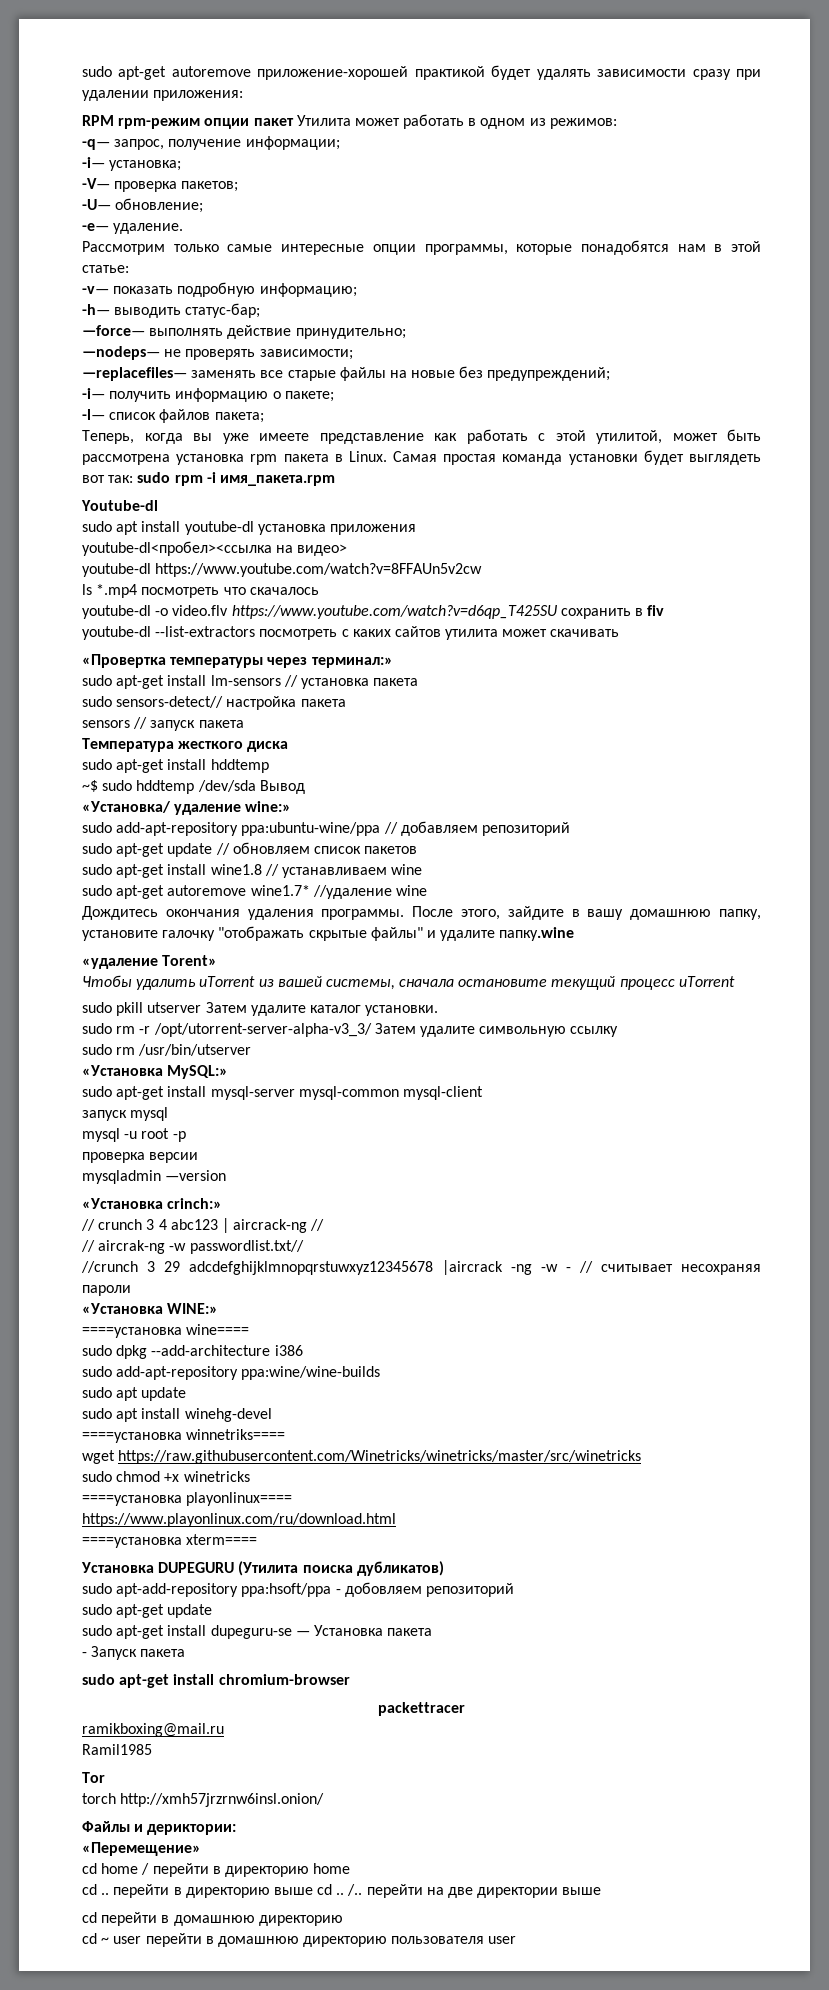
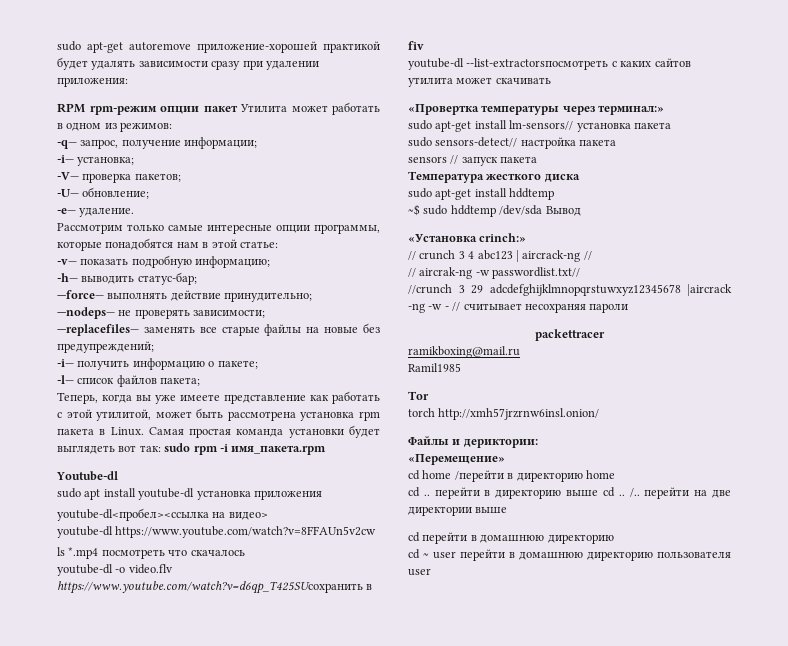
[231,605,631,619] https://www.youtube.com/watch?v=d6qp_T425SU сохранить -> [57,581,363,594] https://www.youtube.com/watch?v=d6qp_T425SUсохранить
[155,626,338,640] --list-extractors посмотреть -> [466,58,609,70] --list-extractorsпосмотреть
[210,675,298,687] lm-sensors // -> [509,120,574,130] lm-sensors//
[82,801,292,815] [82,821,570,836] [82,842,418,857] [82,864,423,878] [82,885,427,899] [82,906,761,920] [82,926,575,941] [82,955,218,969] [82,975,735,990] [82,1002,439,1016] [82,1023,619,1037] [82,1044,252,1056] [82,1065,229,1079] [82,1086,483,1100] [82,1107,169,1121] [82,1128,186,1142] [82,1152,199,1163] [82,1170,227,1184] // «Установка/ удаление wine:» // sudo add-apt-repository ppa:ubuntu-wine/ppa // добавляем репозиторий // sudo apt-get update // обновляем список пакетов // sudo apt-get install wine1.8 // устанавливаем wine // sudo apt-get autoremove wine1.7* //удаление wine // Дождитесь окончания удаления программы. После этого, зайдите в вашу домашнюю папку, установите галочку "отображать скрытые файлы" и удалите папку.wine // «удаление Torent» // Чтобы удалить uTorrent из вашей системы, сначала остановите текущий процесс uTorrent // sudo pkill utserver Затем удалите каталог установки. // sudo rm -r /opt/utorrent-server-alpha-v3_3/ Затем удалите символьную ссылку // sudo rm /usr/bin/utserver // «Установка MySQL:» // sudo apt-get install mysql-server mysql-common mysql-client // запуск mysql // mysql -u root -p // проверка версии // mysqladmin —version -> (581, 211) none
[82,1303,219,1314] [82,1324,250,1338] [82,1345,303,1359] [82,1366,381,1380] [82,1387,187,1401] [82,1408,272,1422] [82,1429,286,1443] [82,1450,642,1464] [82,1471,250,1482] [82,1492,293,1506] [82,1513,396,1527] [82,1534,258,1548] [81,1561,444,1576] [82,1582,514,1597] [82,1604,213,1618] [82,1625,433,1639] [82,1646,186,1660] [82,1674,350,1688] // «Установка WINE:» // ====установка wine==== // sudo dpkg --add-architecture i386 // sudo add-apt-repository ppa:wine/wine-builds // sudo apt update // sudo apt install winehg-devel // ====установка winnetriks==== // wget https://raw.githubusercontent.com/Winetricks/winetricks/master/src/winetricks // sudo chmod +x winetricks // ====установка playonlinux==== // https://www.playonlinux.com/ru/download.html // ====установка xterm==== // Установка DUPEGURU (Утилита поиска дубликатов) // sudo apt-add-repository ppa:hsoft/ppa - добовляем репозиторий // sudo apt-get update // sudo apt-get install dupeguru-se — Установка пакета // - Запуск пакета // sudo apt-get install chromium-browser -> (629, 308) none
[141,1863,209,1877] / перейти -> [454,470,504,482] /перейти

